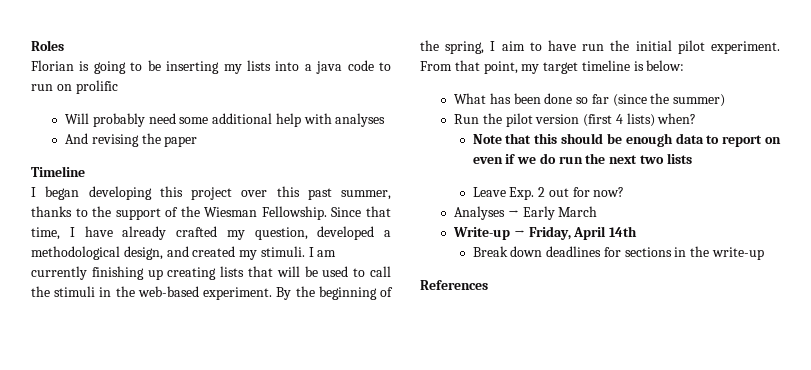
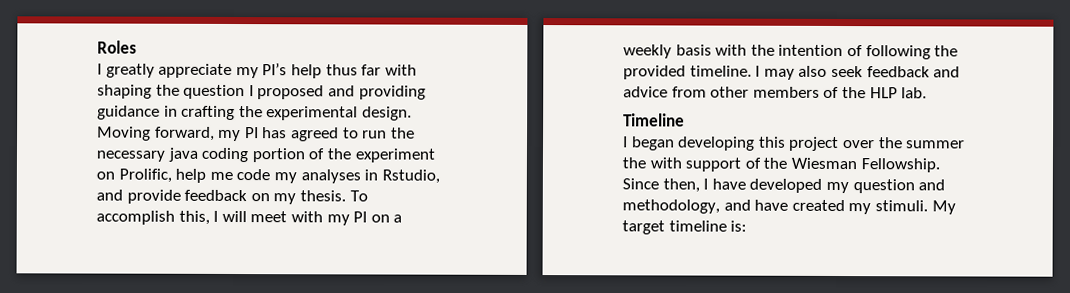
[31,60,392,74] [31,80,118,94] [64,113,386,127] [64,133,198,147] Florian is going to be inserting my lists into a java code to run on prolific // Will probably need some additional help with analyses // And revising the paper -> [97,63,417,79] [97,84,426,100] [97,105,412,121] [97,126,415,142] [96,147,435,163] [96,168,440,184] [96,189,368,205] [96,210,403,226] [623,44,959,60] [623,65,961,80] [623,86,928,99] I greatly appreciate my PI’s help thus far with shaping the question I proposed and providing guidance in crafting the experimental design. Moving forward, my PI has agreed to run the necessary java coding portion of the experiment on Prolific, help me code my analyses in Rstudio, and provide feedback on my thesis. To accomplish this, I will meet with my PI on a weekly basis with the intention of following the provided timeline. I may also seek feedback and advice from other members of the HLP lab.
[276,186,391,200] [31,206,112,217] this past summer, thanks to the -> [877,137,966,149] [622,157,682,169] the summer the with
[366,206,392,217] [31,226,391,240] [31,246,337,260] [31,266,392,280] [31,286,394,300] [420,40,780,54] [420,60,685,74] [453,93,726,107] [453,113,697,127] [472,133,781,147] [472,153,692,164] [472,187,625,200] [453,206,598,220] [452,226,638,240] [472,246,764,260] [420,280,488,290] that time, I have already crafted my question, developed a methodological design, and created my stimuli. I am currently finishing up creating lists that will be used to call the stimuli in the web-based experiment. By the beginning of the spring, I aim to have run the initial pilot experiment. From that point, my target timeline is below: // What has been done so far (since the summer) // Run the pilot version (first 4 lists) when? // Note that this should be enough data to report on even if we do run the next two lists // Leave Exp. 2 out for now? // Analyses → Early March // Write-up → Friday, April 14th // Break down deadlines for sections in the write-up // References -> [662,178,946,194] [622,199,956,215] [622,220,748,235] then, I have developed my question and methodology, and have created my stimuli. My target timeline is:

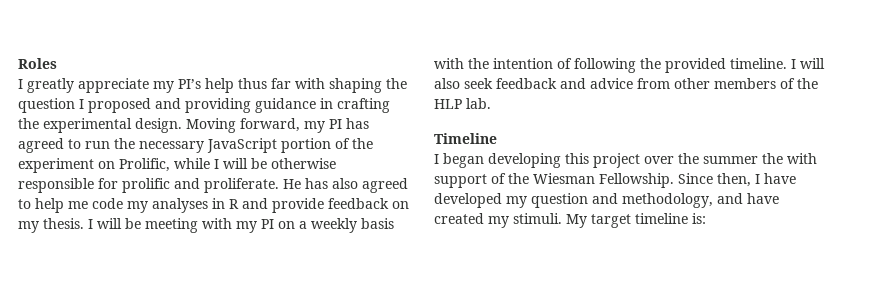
[167,147,249,163] java coding -> [207,138,277,153] JavaScript
(172, 175) none -> [174,158,336,169] [18,178,408,193] [18,199,31,209] while I will be otherwise responsible for prolific and proliferate. He has also agreed to
[381,169,440,184] Rstudio, -> [229,199,239,209] R
[349,190,368,202] [96,210,288,225] To accomplish this, I will meet -> [88,218,198,233] I will be meeting
[763,68,795,80] may -> [800,58,825,69] will

